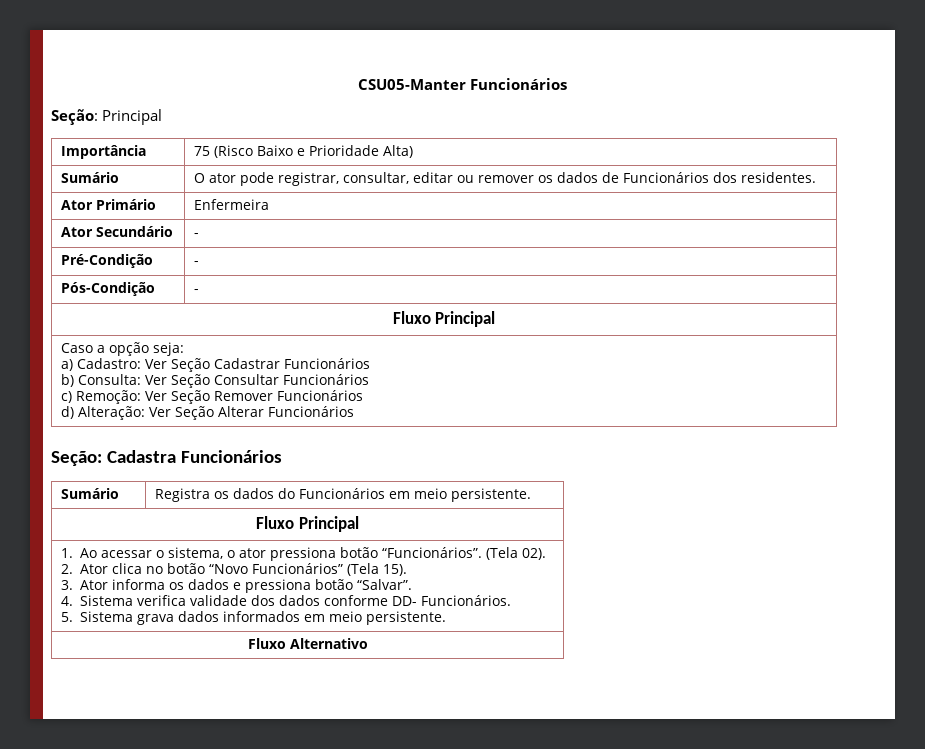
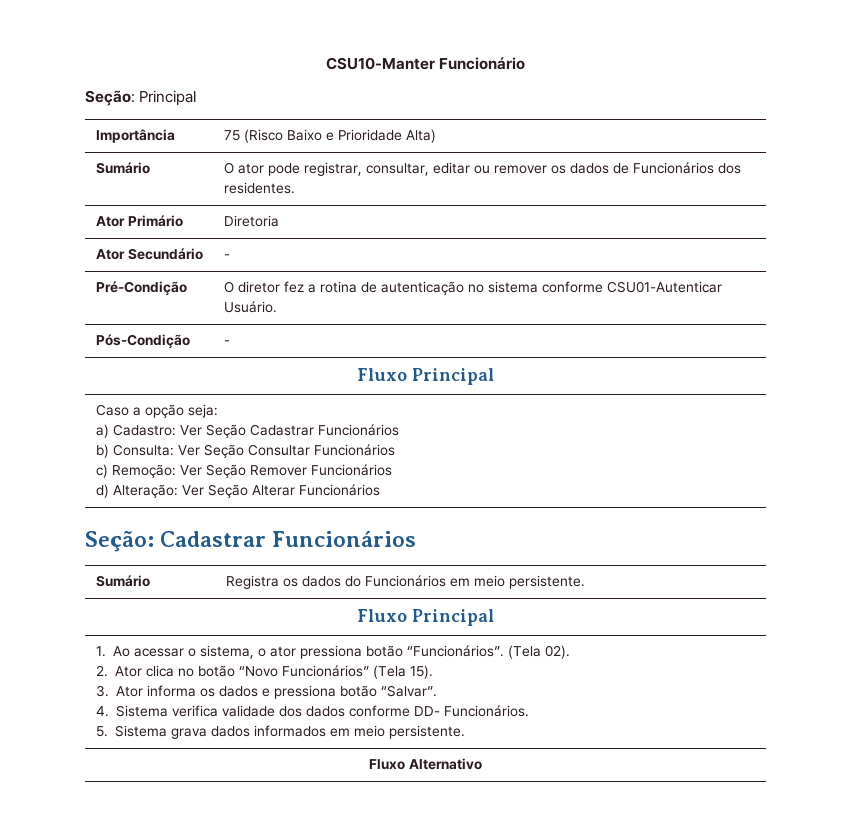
[357,78,568,90] CSU05-Manter Funcionários -> [325,57,526,70] CSU10-Manter Funcionário
[193,199,269,210] Enfermeira -> [223,215,279,227] Diretoria
[193,261,199,265] - -> [223,281,722,295] [223,301,277,313] O diretor fez a rotina de autenticação no sistema conforme CSU01-Autenticar Usuário.
[107,450,177,463] Cadastra -> [160,531,267,547] Cadastrar

